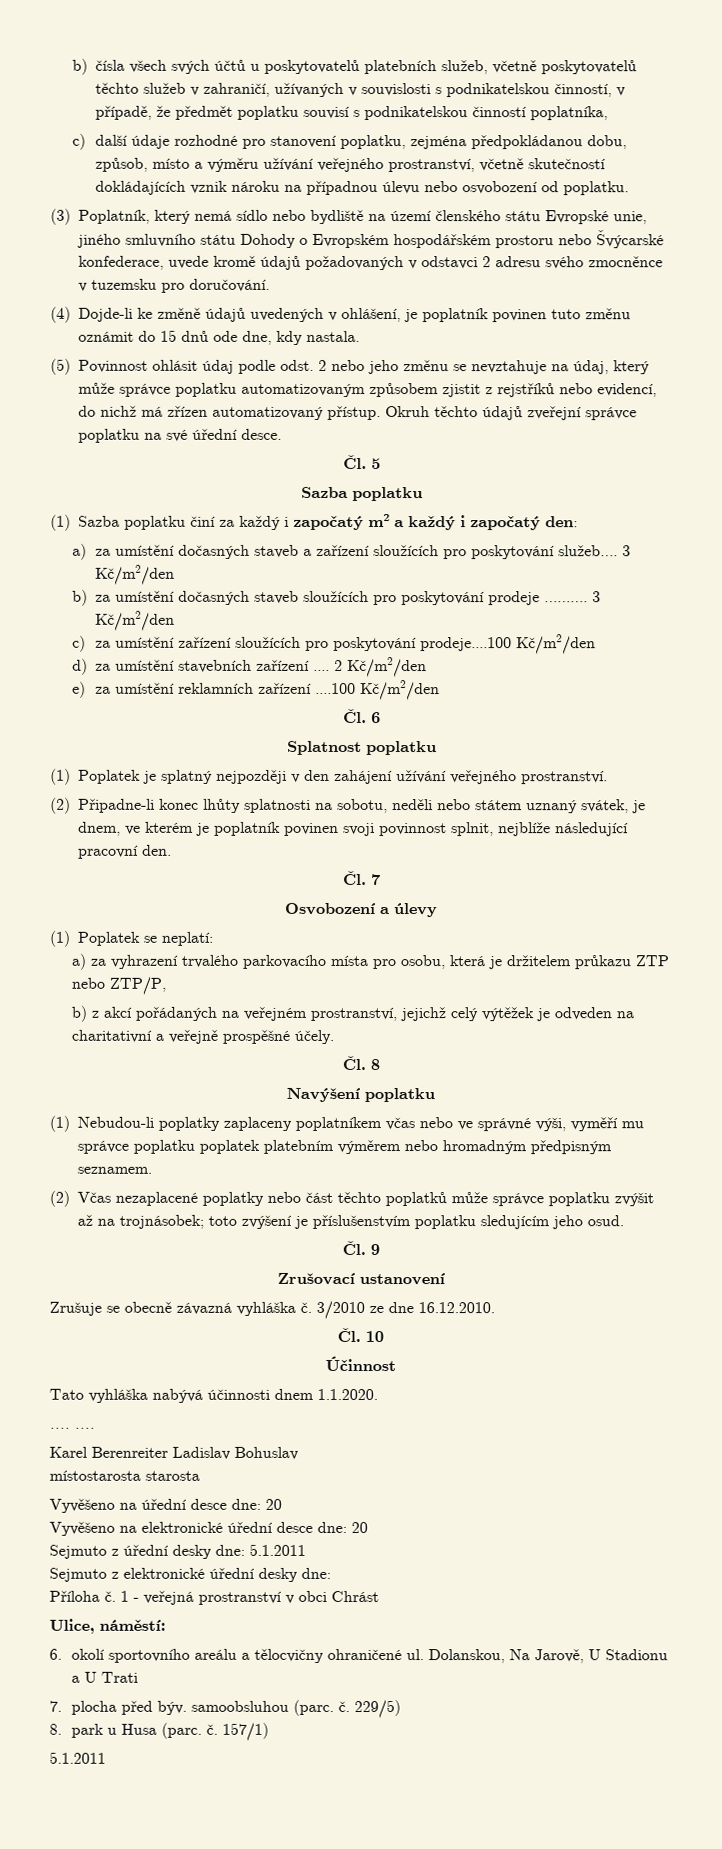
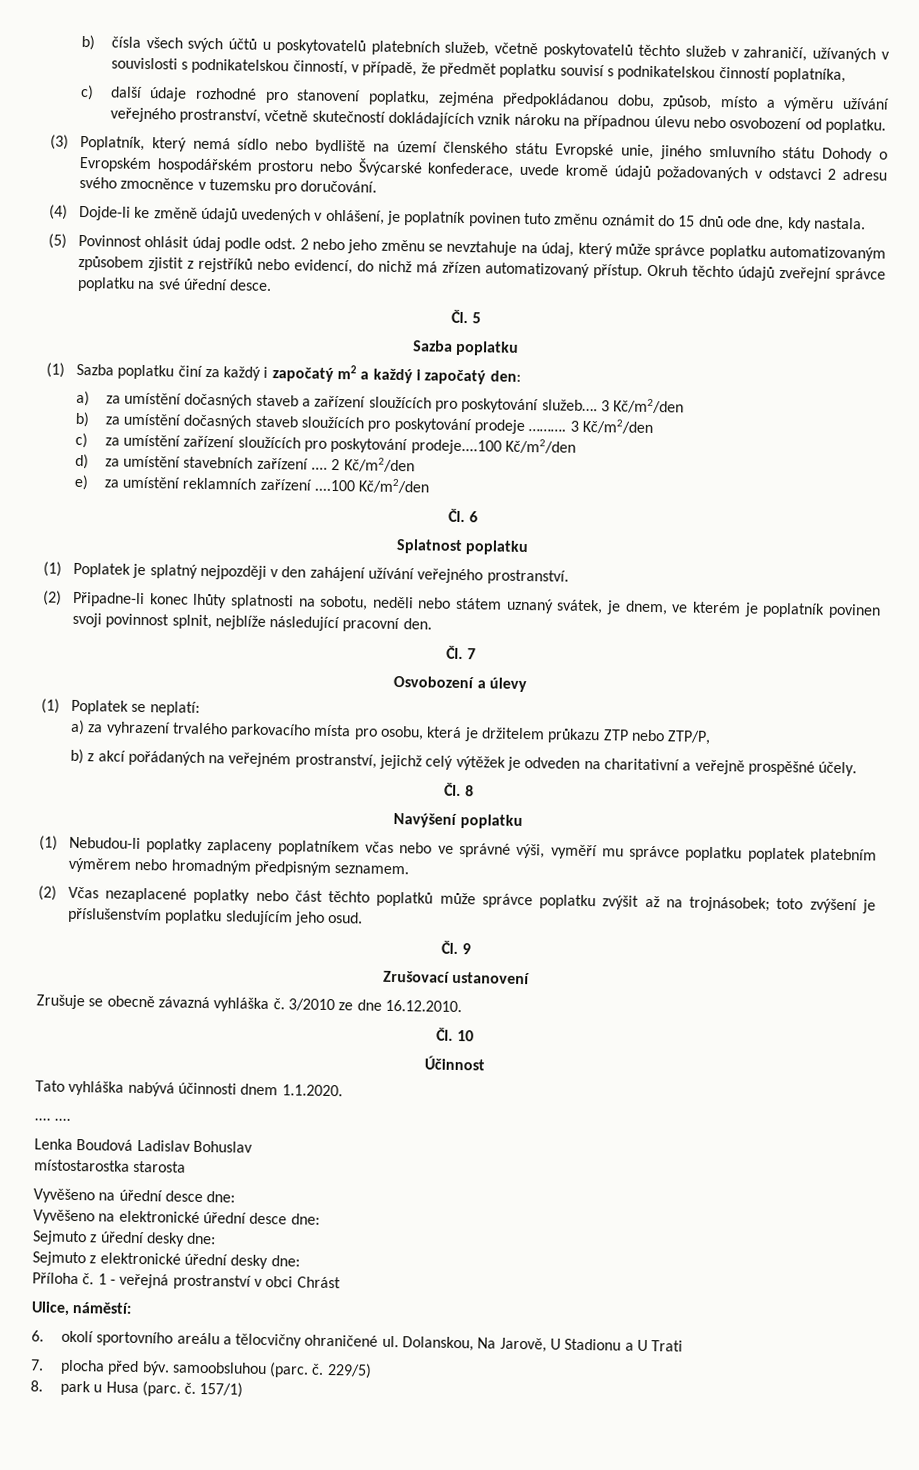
[49,1446,168,1458] Karel Berenreiter -> [34,1138,134,1151] Lenka Boudová
[49,1469,141,1481] místostarosta -> [34,1159,130,1172] místostarostka
[265,1498,282,1510] 20 -> (236, 1197) none
[351,1521,368,1534] 20 -> (320, 1219) none
[249,1543,306,1556] 5.1.2011 -> (217, 1238) none
[49,1751,106,1764] // 5.1.2011 -> (244, 1390) none

